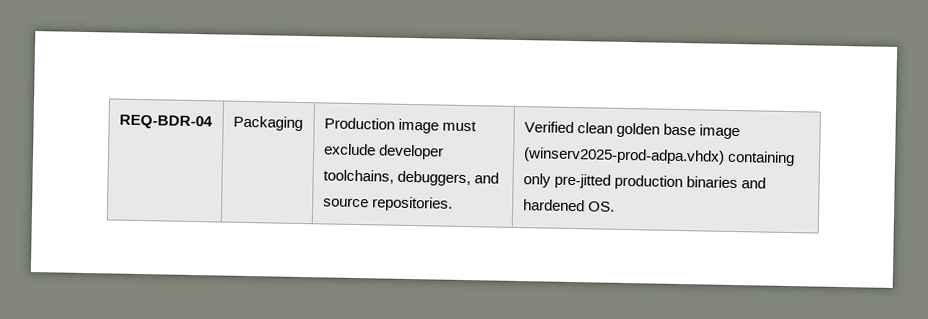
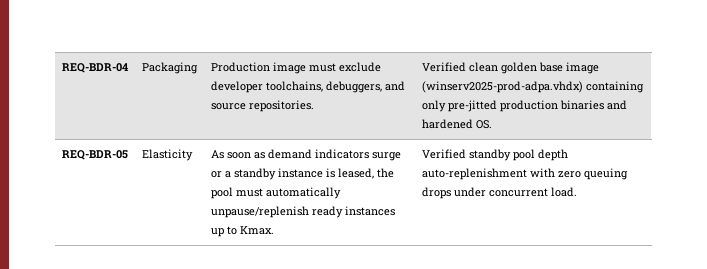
(615, 206) none -> [61,150,128,160] [141,149,193,161] [210,149,401,161] [210,168,394,180] [210,187,341,199] [210,206,395,218] [210,226,274,237] [421,149,568,161] [421,168,628,180] [421,187,577,199] // REQ-BDR-05 | Elasticity | As soon as demand indicators surge or a standby instance is leased, the pool must automatically unpause/replenish ready instances up to Kmax. | Verified standby pool depth auto-replenishment with zero queuing drops under concurrent load.

